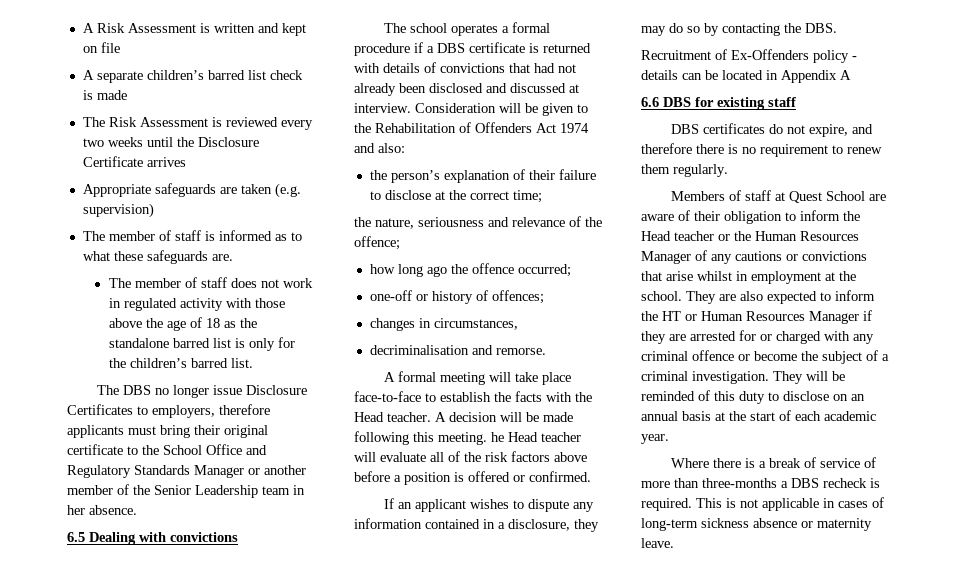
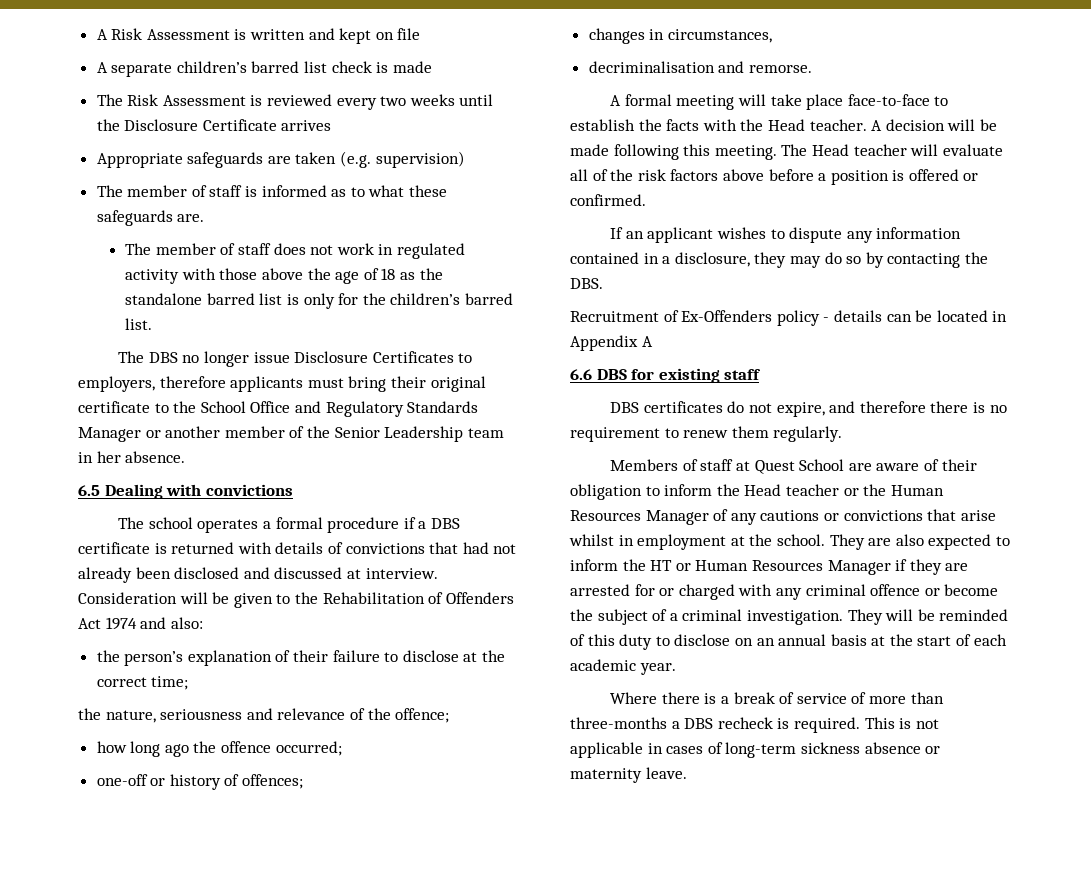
[491,432,504,442] he -> [781,144,808,156] The

